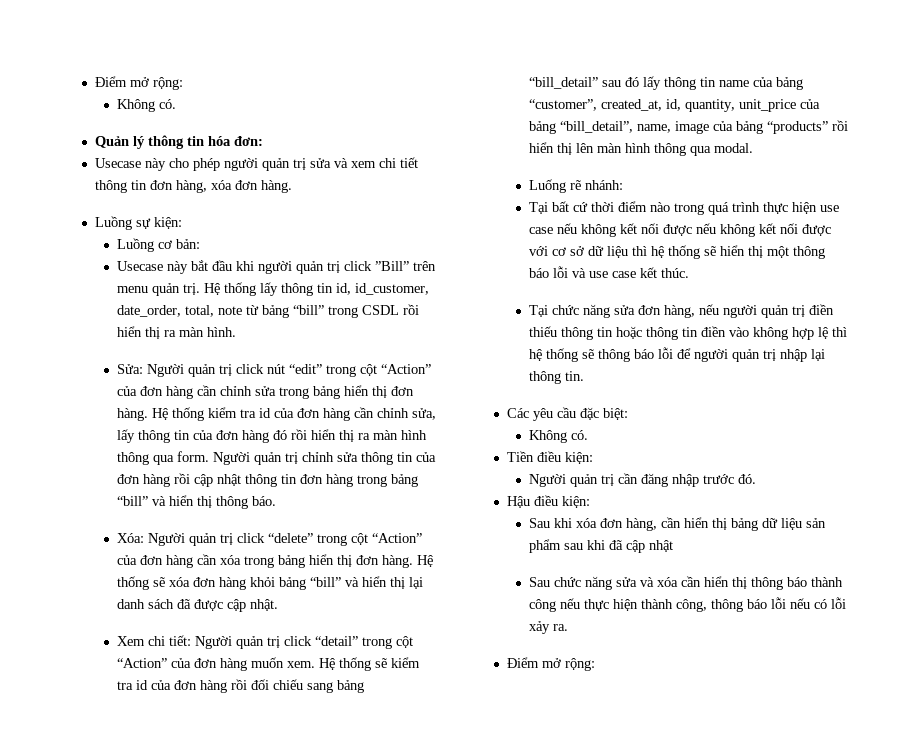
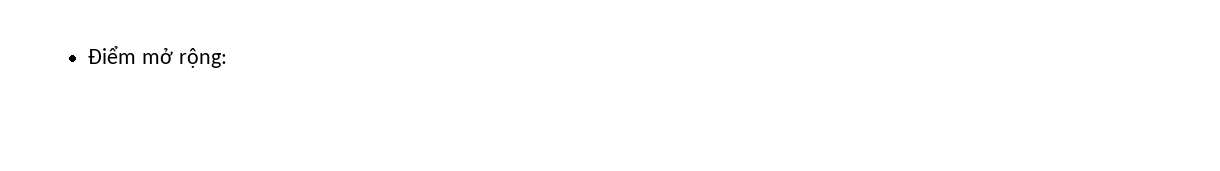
[94,76,183,90] [117,99,177,112] [94,135,263,149] [94,157,418,171] [94,180,292,193] [94,216,182,230] [117,238,201,252] [117,260,437,274] [117,282,430,296] [117,304,420,318] [117,326,237,339] [117,364,432,377] [117,385,415,399] [117,407,437,421] [117,429,428,443] [117,451,437,465] [117,473,419,487] [117,495,277,509] [117,533,423,546] [117,554,434,568] [117,576,424,590] [117,599,279,612] [117,635,414,649] [117,657,421,671] [117,679,365,693] [529,76,804,90] [529,99,821,112] [529,120,849,134] [529,142,754,156] [529,179,624,193] [529,201,840,215] [529,223,832,237] [529,245,826,259] [529,266,690,278] [529,304,835,318] [529,326,848,340] [529,347,826,362] [529,371,585,384] [506,407,628,421] [529,430,589,443] [506,451,593,464] [529,473,757,487] [506,495,590,508] [529,517,827,531] [529,539,674,553] [529,576,844,590] [529,597,847,612] [529,621,569,634] [506,657,595,671] Điểm mở rộng: // Không có. // Quản lý thông tin hóa đơn: // Usecase này cho phép người quản trị sửa và xem chi tiết thông tin đơn hàng, xóa đơn hàng. // Luồng sự kiện: // Luồng cơ bản: // Usecase này bắt đầu khi người quản trị click ”Bill” trên menu quản trị. Hệ thống lấy thông tin id, id_customer, date_order, total, note từ bảng “bill” trong CSDL rồi hiển thị ra màn hình. // Sửa: Người quản trị click nút “edit” trong cột “Action” của đơn hàng cần chỉnh sửa trong bảng hiển thị đơn hàng. Hệ thống kiểm tra id của đơn hàng cần chỉnh sửa, lấy thông tin của đơn hàng đó rồi hiển thị ra màn hình thông qua form. Người quản trị chỉnh sửa thông tin của đơn hàng rồi cập nhật thông tin đơn hàng trong bảng “bill” và hiển thị thông báo. // Xóa: Người quản trị click “delete” trong cột “Action” của đơn hàng cần xóa trong bảng hiển thị đơn hàng. Hệ thống sẽ xóa đơn hàng khỏi bảng “bill” và hiển thị lại danh sách đã được cập nhật. // Xem chi tiết: Người quản trị click “detail” trong cột “Action” của đơn hàng muốn xem. Hệ thống sẽ kiểm tra id của đơn hàng rồi đối chiếu sang bảng “bill_detail” sau đó lấy thông tin name của bảng “customer”, created_at, id, quantity, unit_price của bảng “bill_detail”, name, image của bảng “products” rồi hiển thị lên màn hình thông qua modal. // Luống rẽ nhánh: // Tại bất cứ thời điểm nào trong quá trình thực hiện use case nếu không kết nối được nếu không kết nối được với cơ sở dữ liệu thì hệ thống sẽ hiển thị một thông báo lỗi và use case kết thúc. // Tại chức năng sửa đơn hàng, nếu người quản trị điền thiếu thông tin hoặc thông tin điền vào không hợp lệ thì hệ thống sẽ thông báo lỗi để người quản trị nhập lại thông tin. // Các yêu cầu đặc biệt: // Không có. // Tiền điều kiện: // Người quản trị cần đăng nhập trước đó. // Hậu điều kiện: // Sau khi xóa đơn hàng, cần hiển thị bảng dữ liệu sản phẩm sau khi đã cập nhật // Sau chức năng sửa và xóa cần hiển thị thông báo thành công nếu thực hiện thành công, thông báo lỗi nếu có lỗi xảy ra. // Điểm mở rộng: -> [88,46,228,68] Điểm mở rộng:

